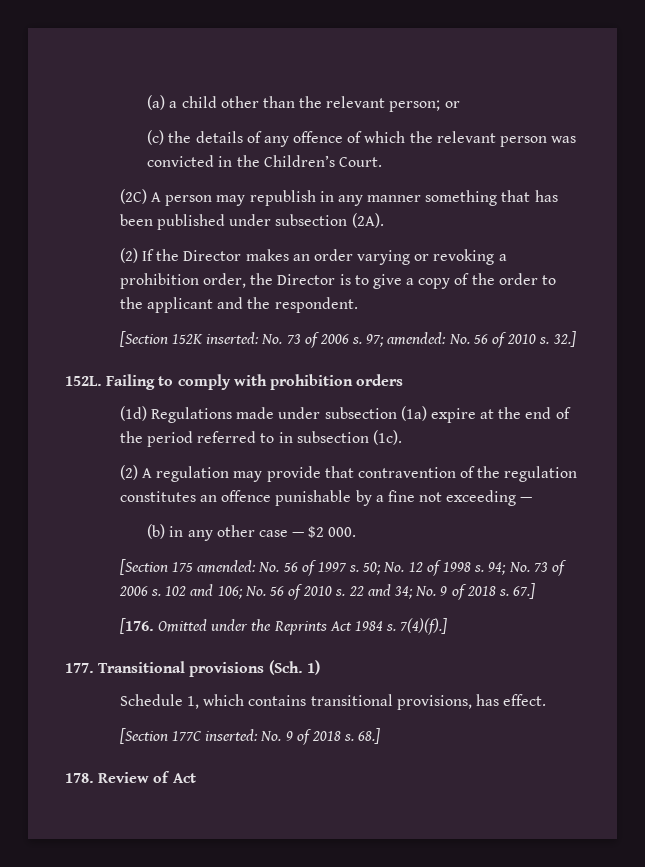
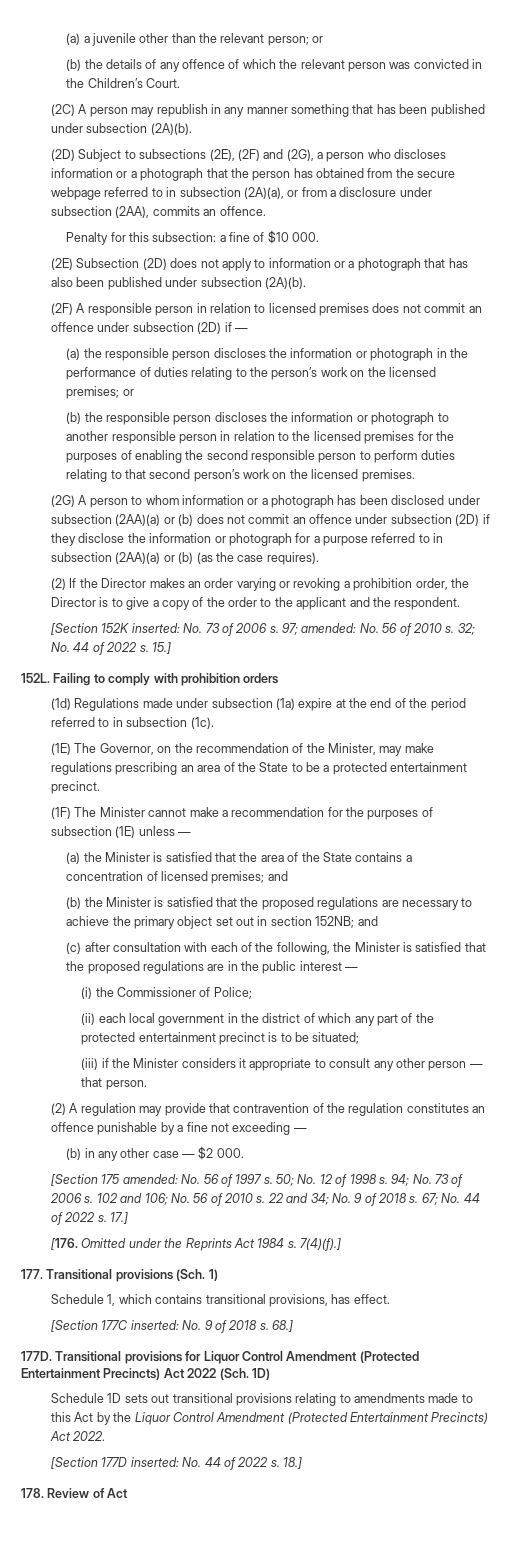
[181,96,217,108] child -> [91,33,136,46] juvenile
[147,130,165,145] (c) -> [66,59,82,71] (b)
[351,213,384,228] (2A). -> [150,123,192,135] [51,149,447,162] [51,168,456,181] [51,187,432,200] [51,206,266,218] [66,230,320,245] [51,258,468,271] [51,277,306,290] [51,303,482,316] [51,322,248,334] [66,348,468,361] [66,367,436,380] [66,386,134,399] [66,412,449,425] [66,431,454,444] [66,450,455,463] [66,469,415,482] [51,495,480,508] [51,514,490,526] [51,533,444,546] [51,552,319,565] (2A)(b). // (2D) Subject to subsections (2E), (2F) and (2G), a person who discloses information or a photograph that the person has obtained from the secure webpage referred to in subsection (2A)(a), or from a disclosure under subsection (2AA), commits an offence. // Penalty for this subsection: a fine of $10 000. // (2E) Subsection (2D) does not apply to information or a photograph that has also been published under subsection (2A)(b). // (2F) A responsible person in relation to licensed premises does not commit an offence under subsection (2D) if — // (a) the responsible person discloses the information or photograph in the performance of duties relating to the person’s work on the licensed premises; or // (b) the responsible person discloses the information or photograph to another responsible person in relation to the licensed premises for the purposes of enabling the second responsible person to perform duties relating to that second person’s work on the licensed premises. // (2G) A person to whom information or a photograph has been disclosed under subsection (2AA)(a) or (b) does not commit an offence under subsection (2D) if they disclose the information or photograph for a purpose referred to in subsection (2AA)(a) or (b) (as the case requires).
[552,331,576,347] 32.] -> [457,623,475,635] [51,642,171,655] 32; No. 44 of 2022 s. 15.]
(402, 437) none -> [51,743,434,756] [51,762,468,775] [51,781,101,794] [51,807,433,820] [51,826,192,838] [66,852,412,864] [66,871,288,884] [66,897,473,910] [66,916,378,929] [66,942,486,955] [66,961,359,974] [81,987,252,999] [81,1013,434,1026] [81,1032,360,1045] [81,1058,483,1071] [81,1077,147,1090] // (1E) The Governor, on the recommendation of the Minister, may make regulations prescribing an area of the State to be a protected entertainment precinct. // (1F) The Minister cannot make a recommendation for the purposes of subsection (1E) unless — // (a) the Minister is satisfied that the area of the State contains a concentration of licensed premises; and // (b) the Minister is satisfied that the proposed regulations are necessary to achieve the primary object set out in section 152NB; and // (c) after consultation with each of the following, the Minister is satisfied that the proposed regulations are in the public interest — // (i) the Commissioner of Police; // (ii) each local government in the district of which any part of the protected entertainment precinct is to be situated; // (iii) if the Minister considers it appropriate to consult any other person — that person.
[513,583,536,599] 67.] -> [421,1193,480,1205] [51,1212,129,1225] 67; No. 44 of 2022 s. 17.]
(381, 736) none -> [21,1351,419,1364] [21,1368,270,1380] [51,1393,473,1406] [51,1412,489,1425] [50,1431,106,1441] [51,1457,303,1470] // 177D. Transitional provisions for Liquor Control Amendment (Protected Entertainment Precincts) Act 2022 (Sch. 1D) // Schedule 1D sets out transitional provisions relating to amendments made to this Act by the Liquor Control Amendment (Protected Entertainment Precincts) Act 2022. // [Section 177D inserted: No. 44 of 2022 s. 18.]

